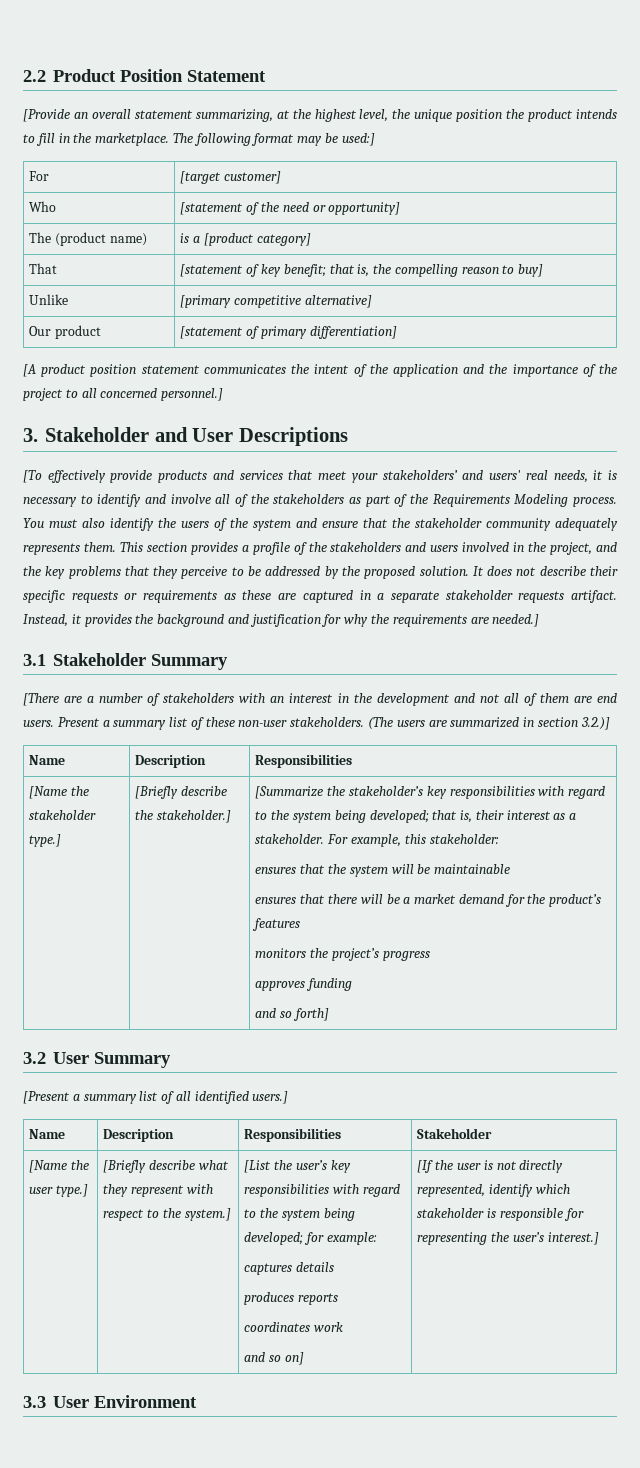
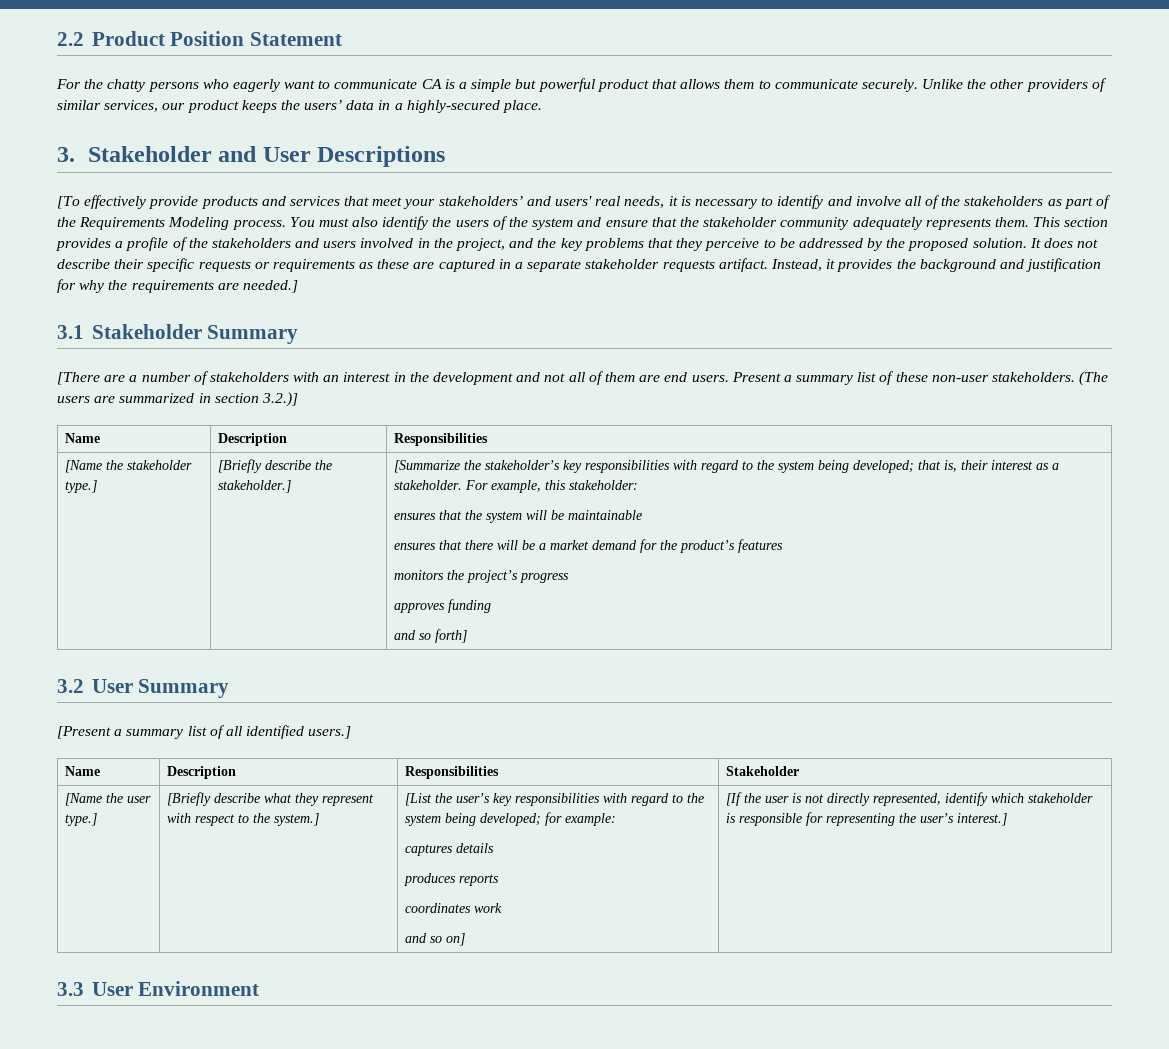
[23,109,618,122] [23,133,375,146] [29,171,50,181] [180,171,282,184] [29,201,57,212] [180,202,401,215] [29,232,147,246] [180,233,311,246] [29,263,58,274] [180,264,544,277] [29,294,69,305] [180,295,372,308] [29,325,102,339] [180,326,397,339] [23,364,617,377] [23,388,224,401] [Provide an overall statement summarizing, at the highest level, the unique position the product intends to fill in the marketplace. The following format may be used:] // For | [target customer] // Who | [statement of the need or opportunity] // The (product name) | is a [product category] // That | [statement of key benefit; that is, the compelling reason to buy] // Unlike | [primary competitive alternative] // Our product | [statement of primary differentiation] // [A product position statement communicates the intent of the application and the importance of the project to all concerned personnel.] -> [56,78,1107,92] [57,100,543,113] For the chatty persons who eagerly want to communicate CA is a simple but powerful product that allows them to communicate securely. Unlike the other providers of similar services, our product keeps the users’ data in a highly-secured place.

